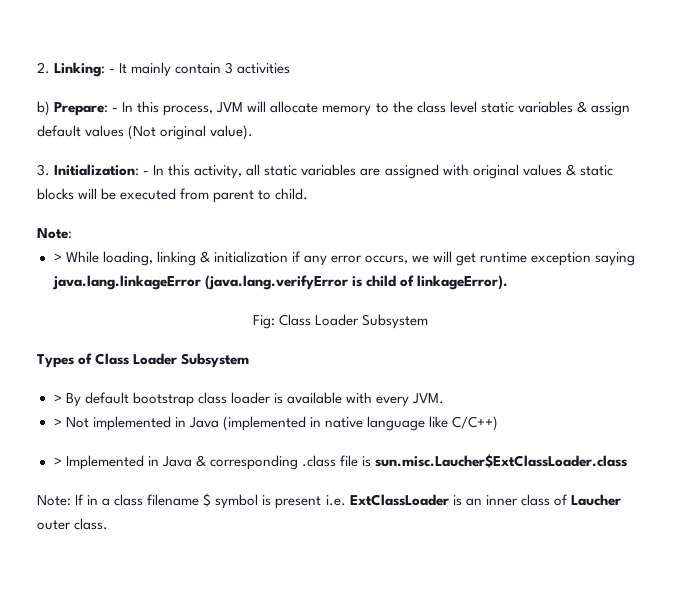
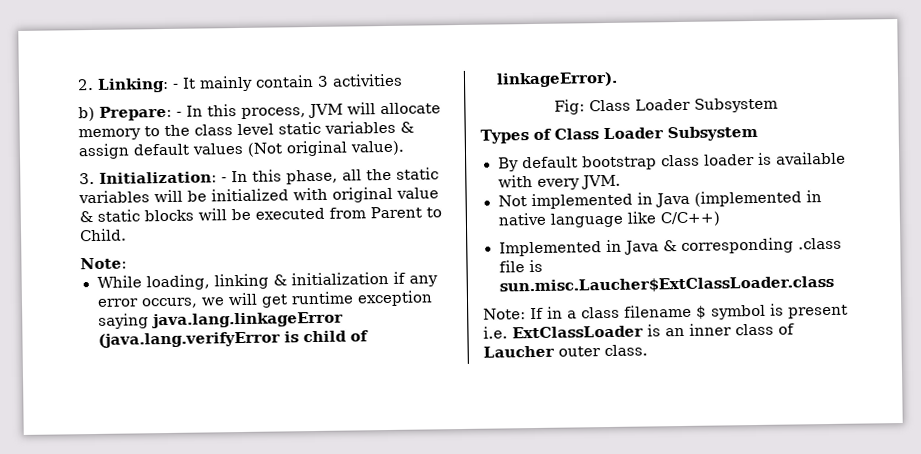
[194,164,439,179] activity, all static variables are assigned -> [286,167,439,185] [78,188,289,204] phase, all the static variables will be initialized
[522,164,562,176] values -> [396,187,439,199] value
[213,188,309,203] parent to child. -> [370,206,442,219] [79,228,127,242] Parent to Child.
[53,253,62,262] > -> (127, 263) none
[53,394,62,403] > -> (758, 133) none
[53,418,62,427] > -> (621, 182) none
[53,457,62,466] > -> (721, 219) none

